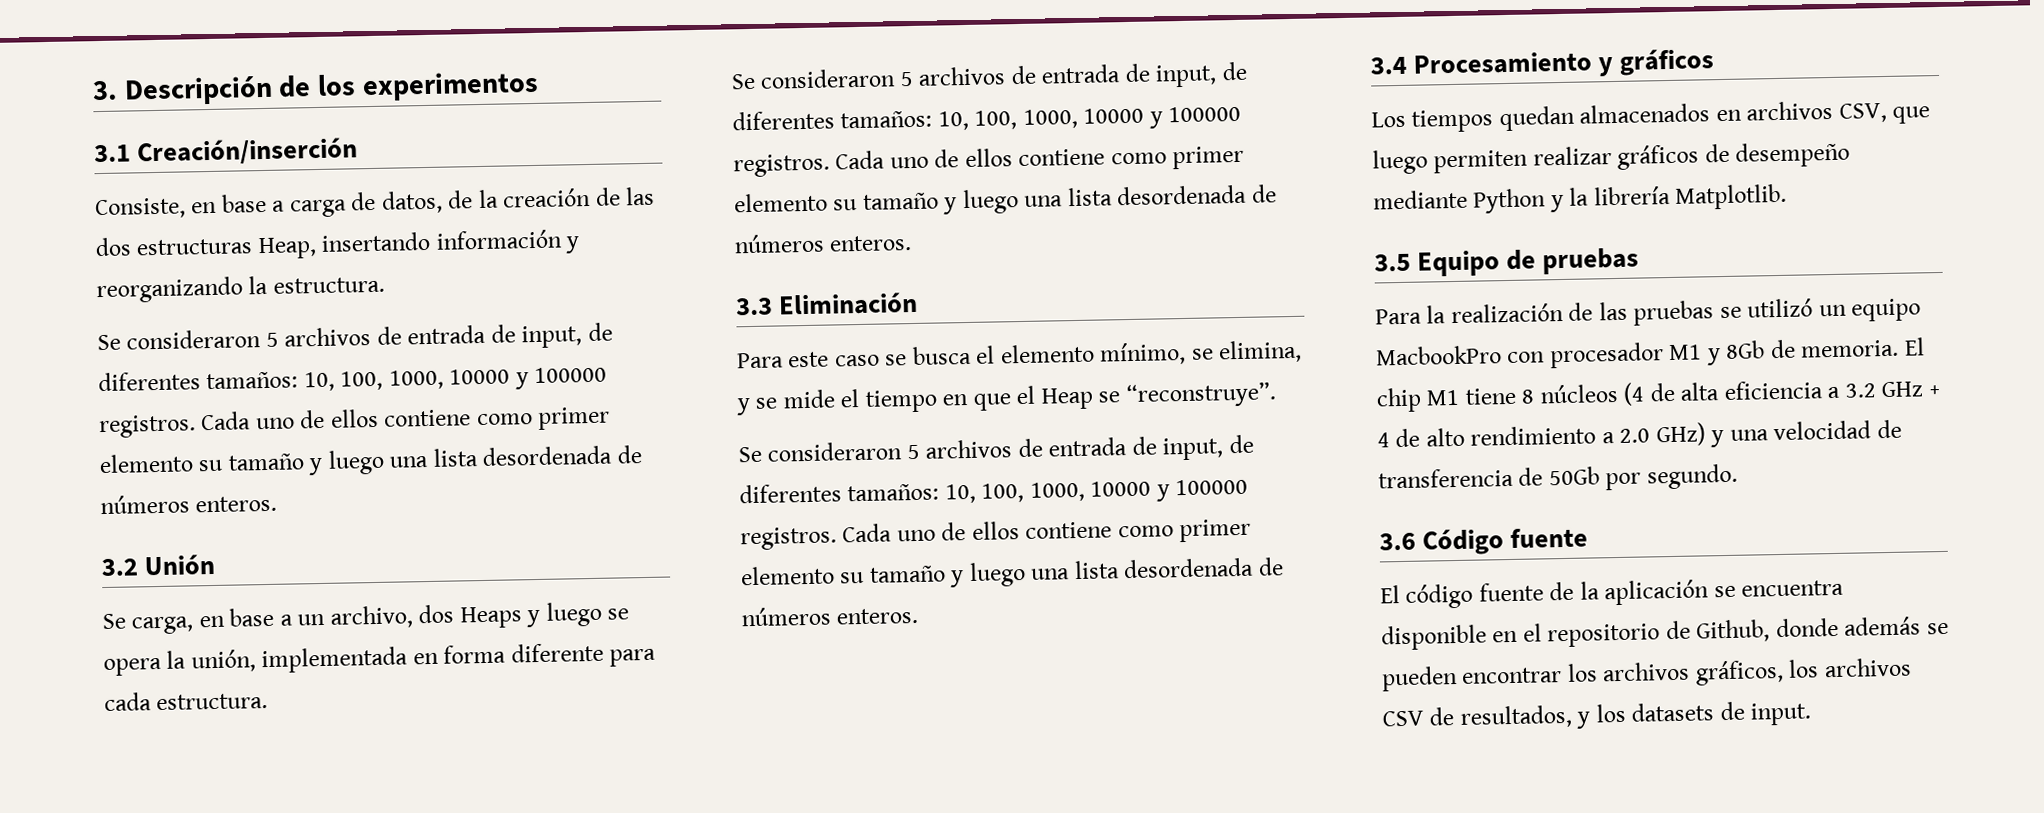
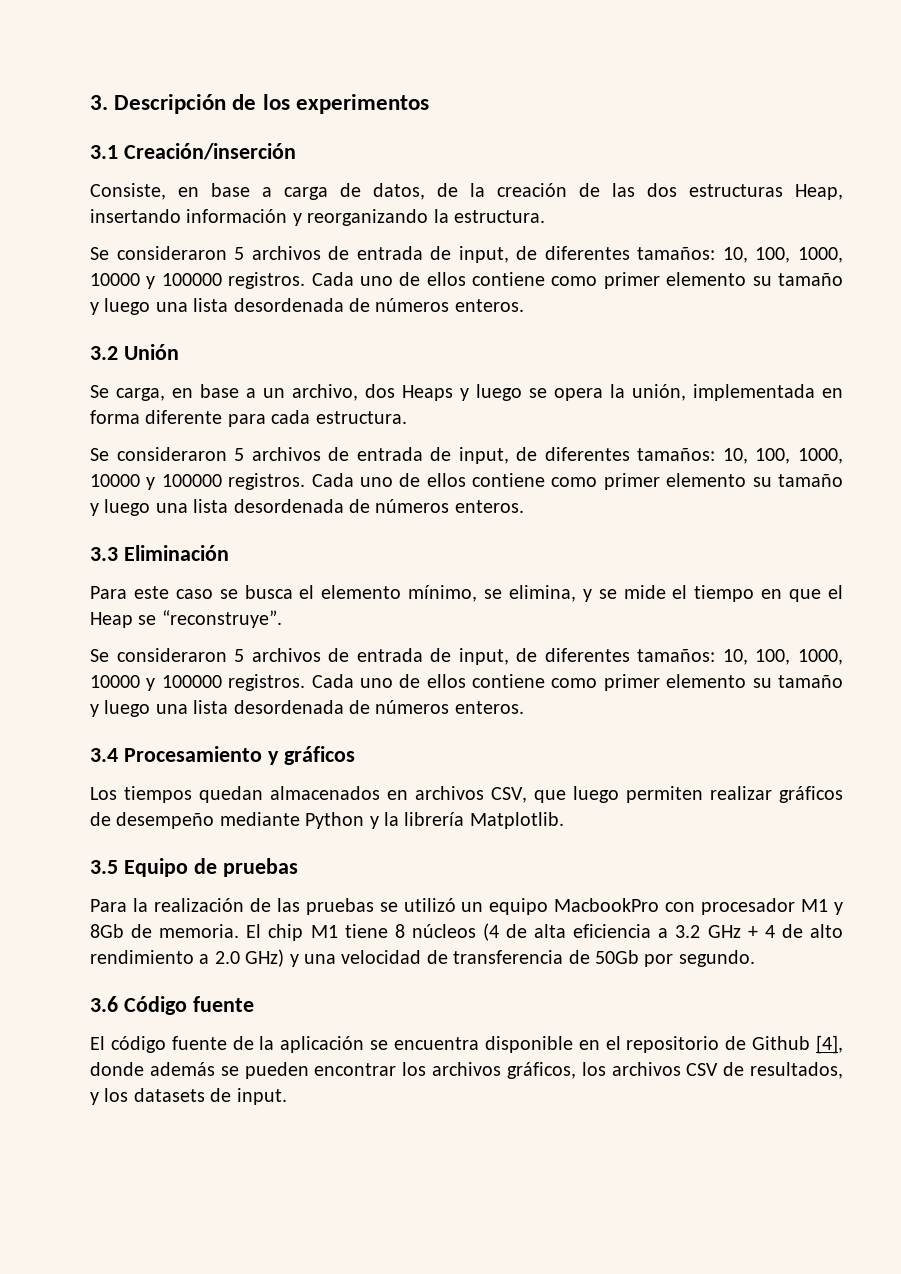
[1696,619,1771,643] Github, -> [752,1035,844,1054] Github [4],

